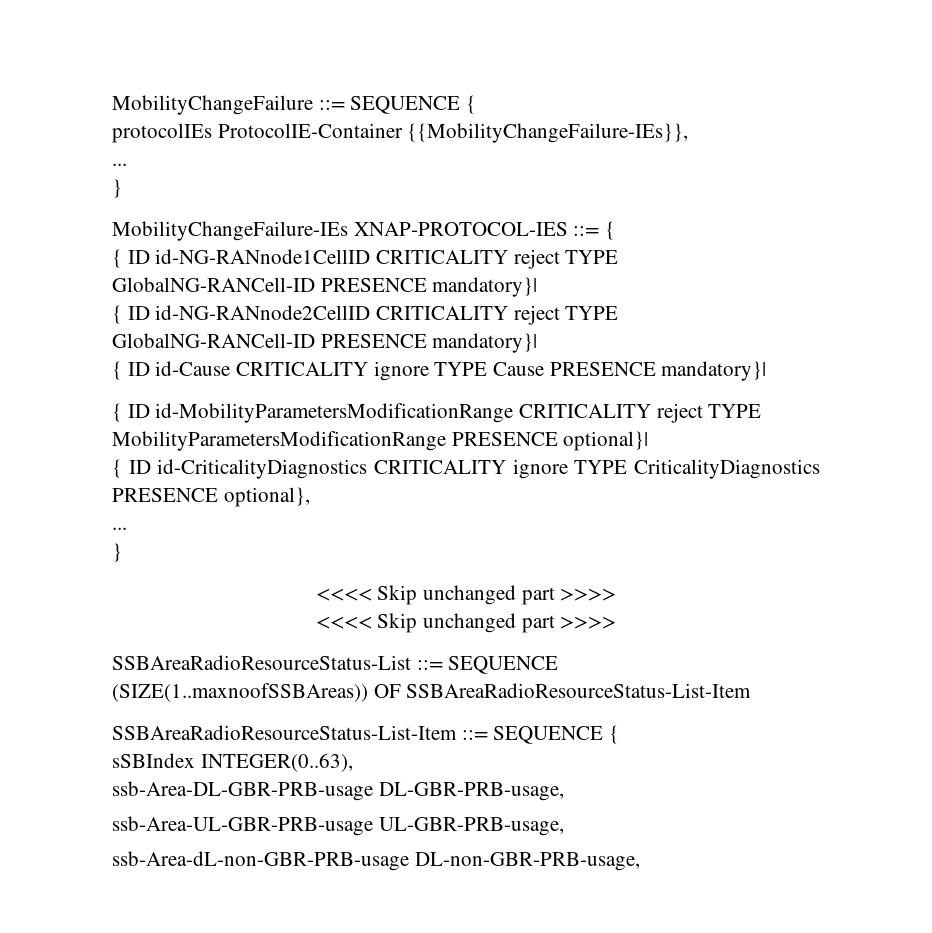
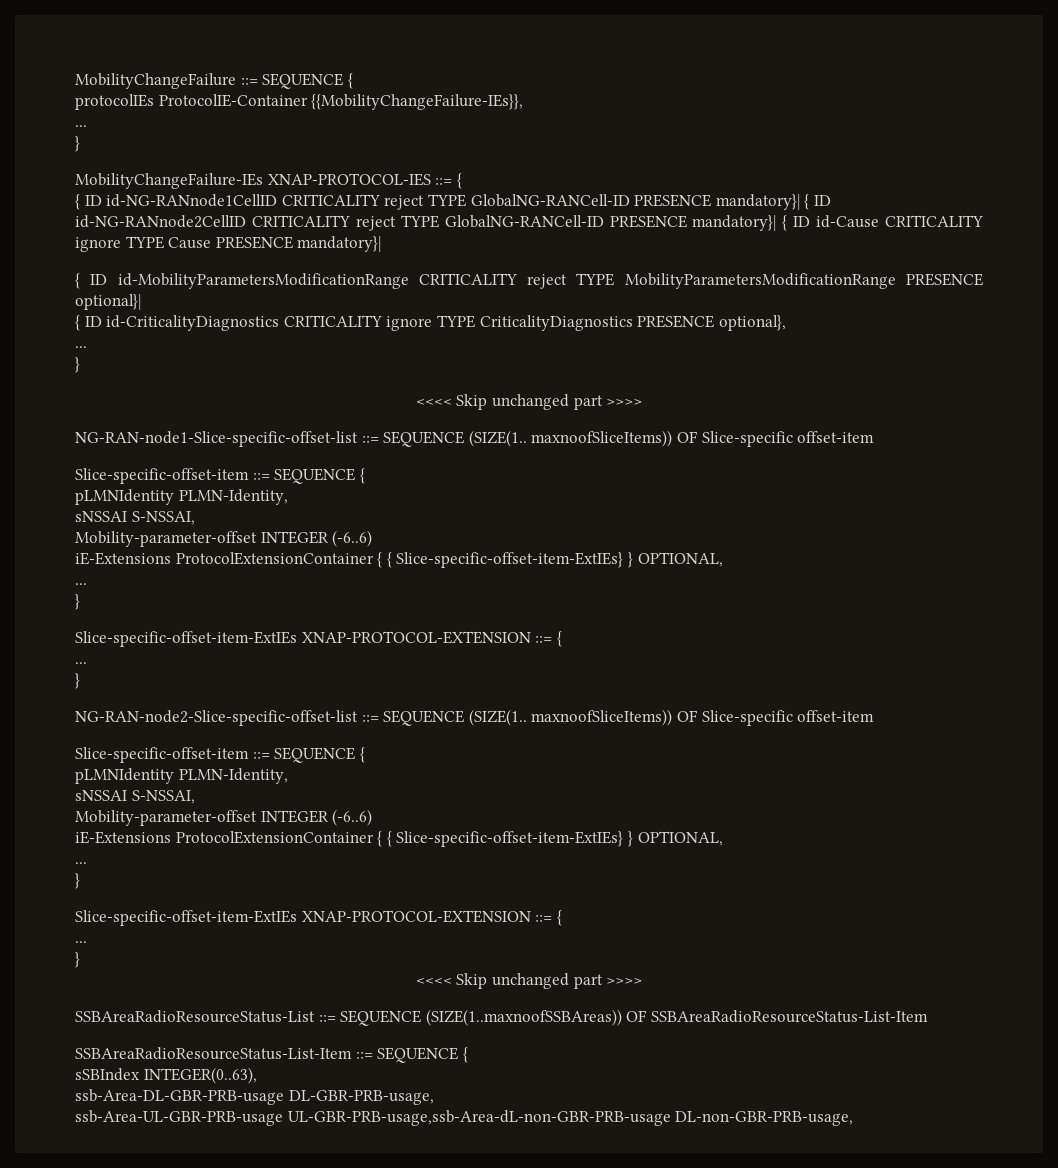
(538, 287) // -> (800, 202) none
(538, 343) // -> (777, 223) none
(617, 594) none -> [75,430,875,447] [75,468,365,484] [75,489,288,505] [75,511,195,525] [75,530,373,547] [75,552,723,568] [75,583,87,585] [75,594,80,610] [75,631,562,647] [75,662,87,664] [75,673,80,689] [75,709,875,726] [75,747,365,763] [75,768,288,784] [75,790,195,804] [75,809,373,826] [75,831,723,847] [75,862,87,864] [75,873,80,889] [75,910,562,926] [75,941,87,943] [75,952,80,968] // NG-RAN-node1-Slice-specific-offset-list ::= SEQUENCE (SIZE(1.. maxnoofSliceItems)) OF Slice-specific offset-item // Slice-specific-offset-item ::= SEQUENCE { // pLMNIdentity PLMN-Identity, // sNSSAI S-NSSAI, // Mobility-parameter-offset INTEGER (-6..6) // iE-Extensions ProtocolExtensionContainer { { Slice-specific-offset-item-ExtIEs} } OPTIONAL, // ... // } // Slice-specific-offset-item-ExtIEs XNAP-PROTOCOL-EXTENSION ::= { // ... // } // NG-RAN-node2-Slice-specific-offset-list ::= SEQUENCE (SIZE(1.. maxnoofSliceItems)) OF Slice-specific offset-item // Slice-specific-offset-item ::= SEQUENCE { // pLMNIdentity PLMN-Identity, // sNSSAI S-NSSAI, // Mobility-parameter-offset INTEGER (-6..6) // iE-Extensions ProtocolExtensionContainer { { Slice-specific-offset-item-ExtIEs} } OPTIONAL, // ... // } // Slice-specific-offset-item-ExtIEs XNAP-PROTOCOL-EXTENSION ::= { // ... // }
[378,817,564,836] [112,851,409,871] UL-GBR-PRB-usage, // ssb-Area-dL-non-GBR-PRB-usage -> [287,1110,671,1126] UL-GBR-PRB-usage,ssb-Area-dL-non-GBR-PRB-usage

